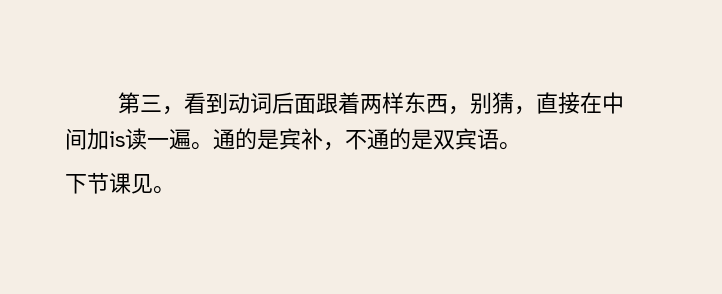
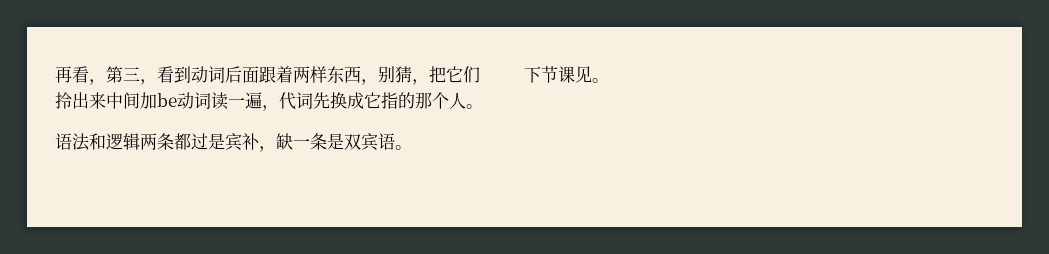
(118, 103) none -> [55,66,106,85] 再看，
[536,92,625,114] [65,128,257,150] 直接在中间加is读一遍。通的 -> [429,66,480,83] [55,92,483,111] [55,133,208,151] 把它们拎出来中间加be动词读一遍，代词先换成它指的那个人。 // 语法和逻辑两条都过
[345,128,411,150] 不通的 -> [276,133,327,150] 缺一条

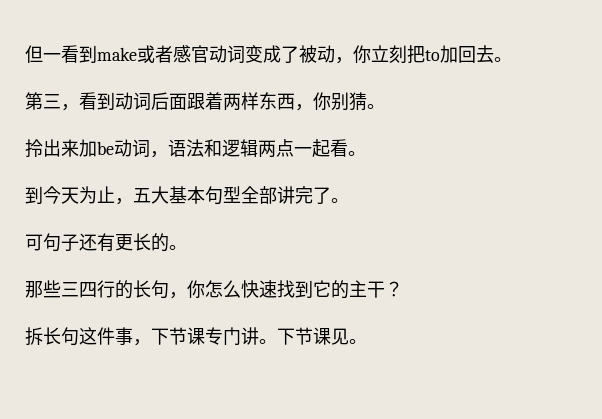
[55,66,106,85] 再看， -> [25,45,512,64] 但一看到make或者感官动词变成了被动，你立刻把to加回去。 //
[378,66,480,85] [55,92,483,111] [55,133,412,152] 别猜，把它们拎出来中间加be动词读一遍，代词先换成它指的那个人。 // 语法和逻辑两条都过是宾补，缺一条是双宾语。 // -> [313,92,385,111] [25,139,366,158] [25,186,349,205] [25,233,187,252] [25,280,403,299] [25,327,277,346] 你别猜。 // 拎出来加be动词，语法和逻辑两点一起看。 // 到今天为止，五大基本句型全部讲完了。 // 可句子还有更长的。 // 那些三四行的长句，你怎么快速找到它的主干？ // 拆长句这件事，下节课专门讲。

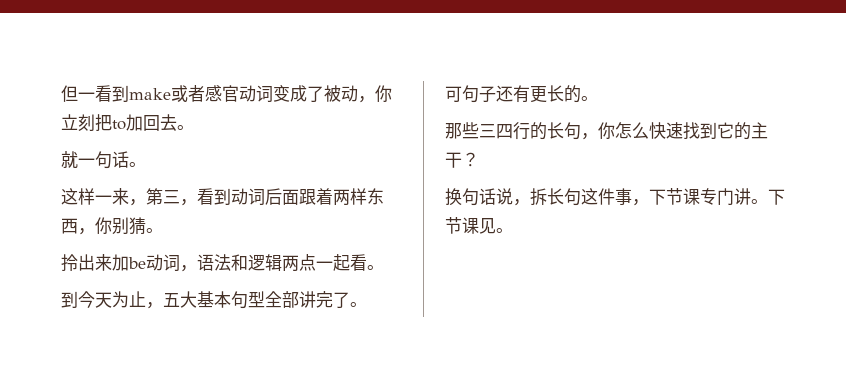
(512, 59) none -> [61,151,146,169] [61,188,146,206] 就一句话。 // 这样一来，
(403, 289) none -> [445,188,530,206] 换句话说，

